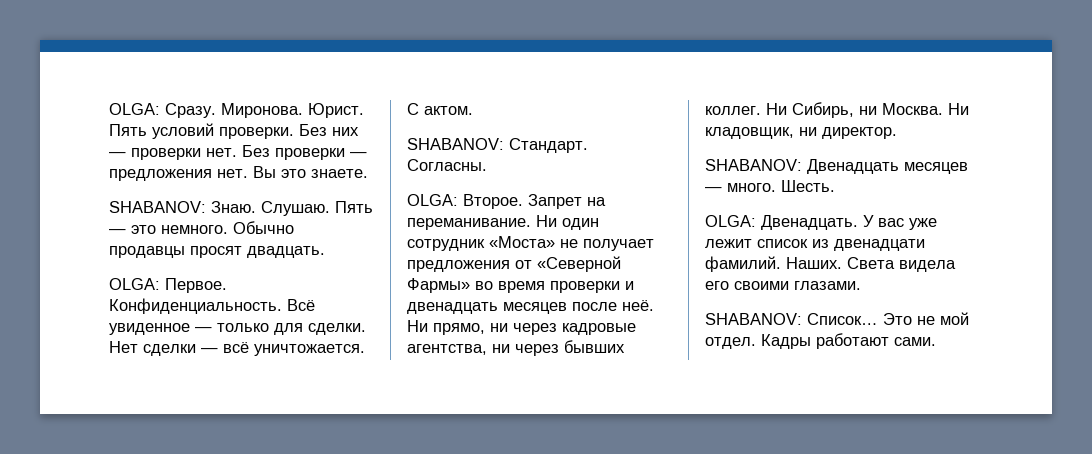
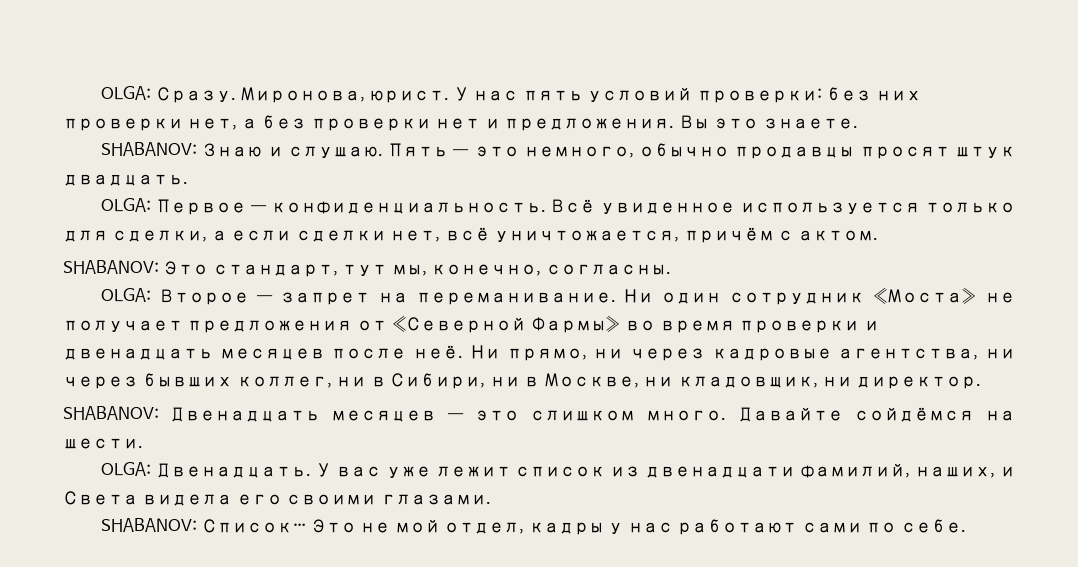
[221,103,364,118] [109,123,359,139] [109,145,367,160] [109,169,248,181] Миронова. Юрист. Пять условий проверки. Без них — проверки нет. Без проверки — предложения нет. -> [239,87,921,103] [63,115,675,131] Миронова, юрист. У нас пять условий проверки: без них проверки нет, а без проверки нет и предложения.
[211,201,330,216] Знаю. Слушаю. -> [202,143,383,159] Знаю и слушаю.
[161,221,294,234] немного. Обычно -> [523,143,730,158] немного, обычно
(242, 252) none -> [954,146,1015,159] штук
[165,278,227,293] [109,298,282,314] Первое. Конфиденциальность. -> [155,199,546,215] Первое — конфиденциальность.
[195,327,212,332] — -> [740,202,921,215] используется
[308,323,366,335] [109,341,365,356] [407,103,473,115] [407,138,588,153] [407,159,487,171] [407,194,582,209] сделки. Нет сделки — всё уничтожается. С актом. // SHABANOV: Стандарт. Согласны. // OLGA: Второе. Запрет -> [112,227,878,243] [63,260,671,277] [101,288,370,305] сделки, а если сделки нет, всё уничтожается, причём с актом. // SHABANOV: Это стандарт, тут мы, конечно, согласны. // OLGA: Второе — запрет
[705,102,969,118] коллег. Ни Сибирь, ни Москва. Ни -> [236,373,674,389] коллег, ни в Сибири, ни в Москве, ни
[727,180,835,192] много. Шесть. -> [473,407,1015,422] [63,438,143,449] это слишком много. Давайте сойдёмся на шести.
[705,256,842,272] фамилий. Наших. -> [800,464,1015,478] фамилий, наших, и
[705,333,936,349] отдел. Кадры работают сами. -> [444,519,966,535] отдел, кадры у нас работают сами по себе.

